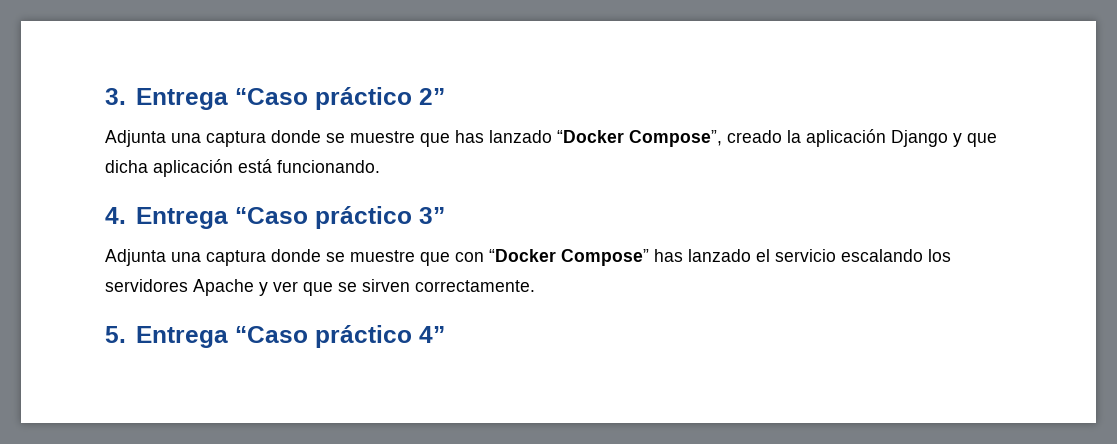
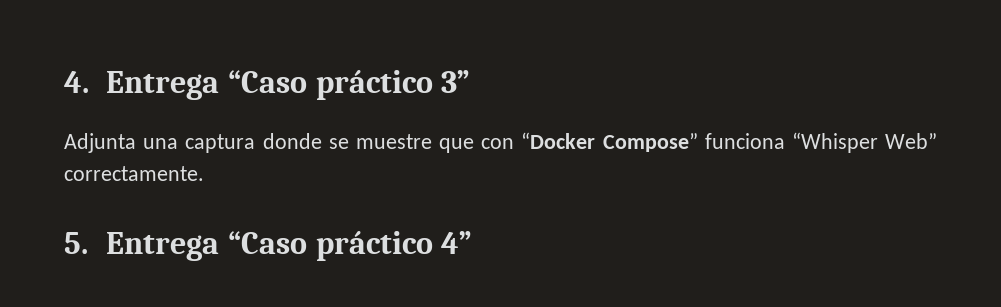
[105,87,445,110] [105,129,997,147] [105,159,380,177] 3. Entrega “Caso práctico 2” // Adjunta una captura donde se muestre que has lanzado “Docker Compose”, creado la aplicación Django y que dicha aplicación está funcionando. // -> (64, 82) none
[654,249,951,262] [105,279,410,296] has lanzado el servicio escalando los servidores Apache y ver que se sirven -> [704,132,937,153] funciona “Whisper Web”

